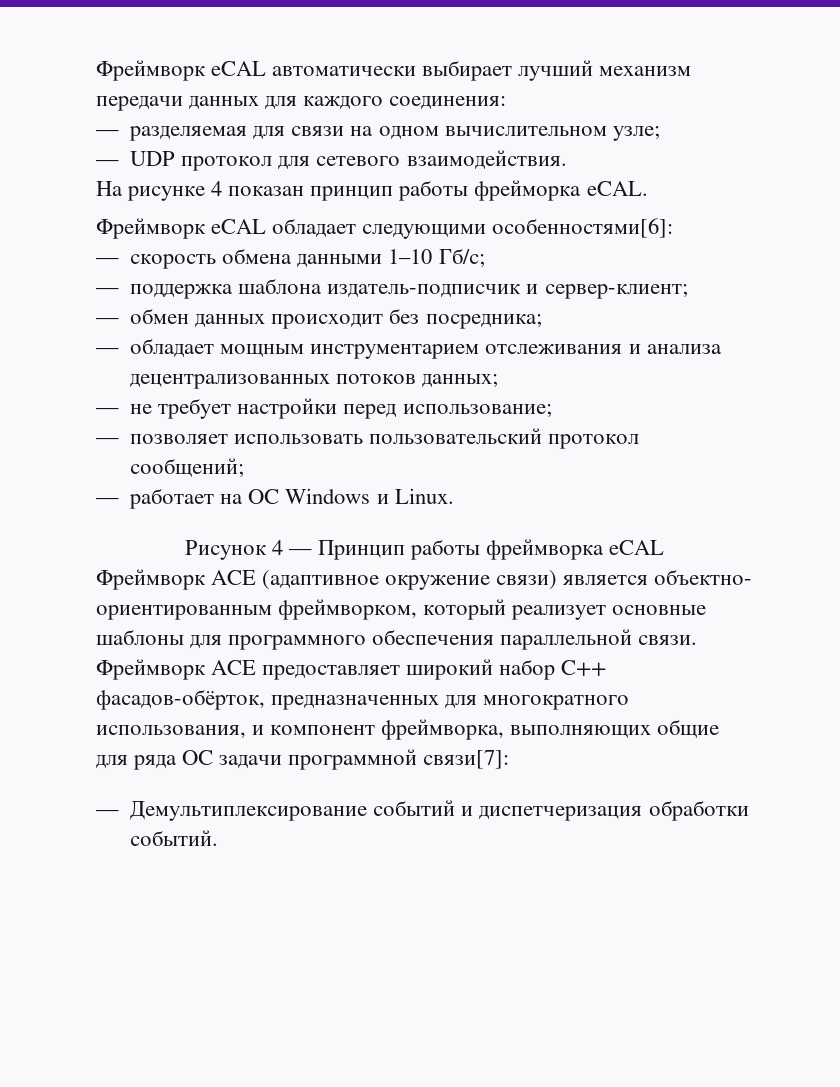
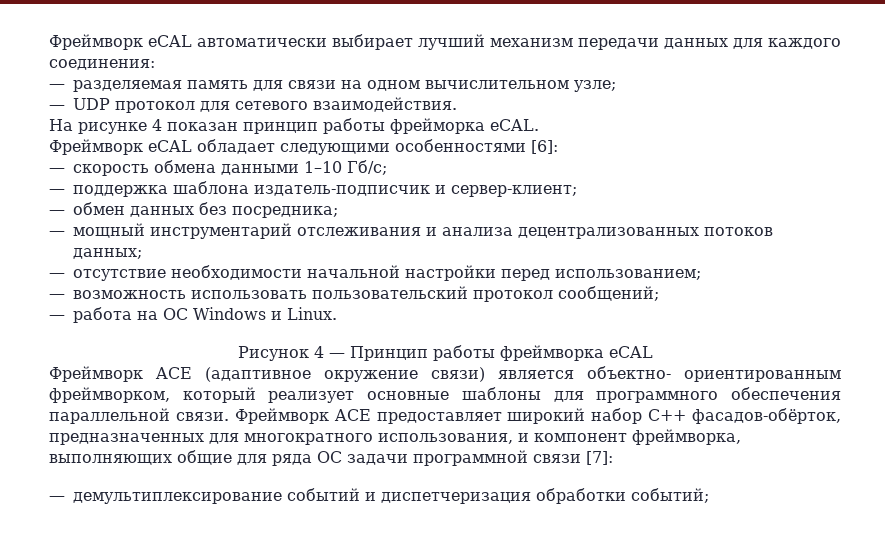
(248, 133) none -> [187,80,248,89] память
[492,218,674,238] особенностями[6]: -> [395,139,558,154] особенностями [6]:
[271,314,384,329] происходит -> (194, 211) none
[130,338,480,359] обладает мощным инструментарием -> [73,223,292,239] мощный инструментарий
[130,398,232,419] не требует -> [73,265,400,281] отсутствие необходимости начальной
[402,404,552,418] [96,434,229,444] использование; // — позволяет -> [555,269,701,280] [49,290,186,299] использованием; // — возможность
[129,488,215,509] работает -> [73,307,132,323] работа
[423,750,510,769] [96,801,368,821] связи[7]: // — Демультиплексирование -> [533,451,613,465] [49,492,282,504] связи [7]: // — демультиплексирование
[130,830,219,846] событий. -> [631,488,709,503] событий;

